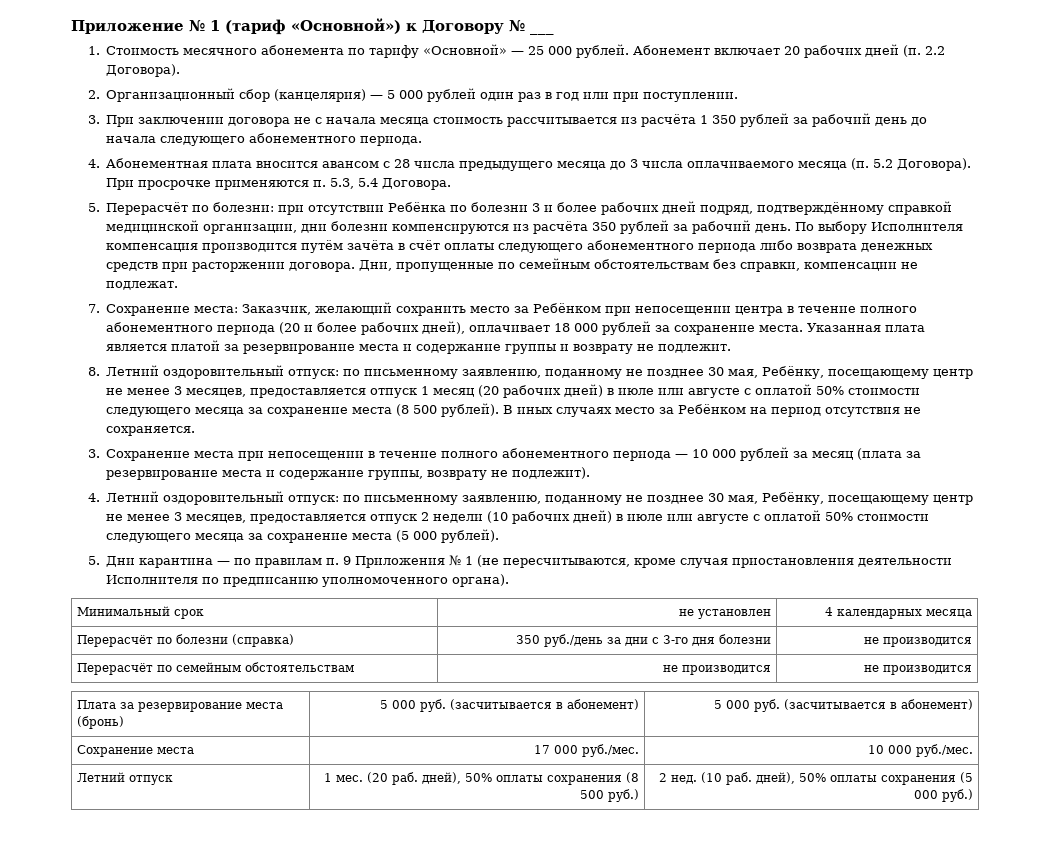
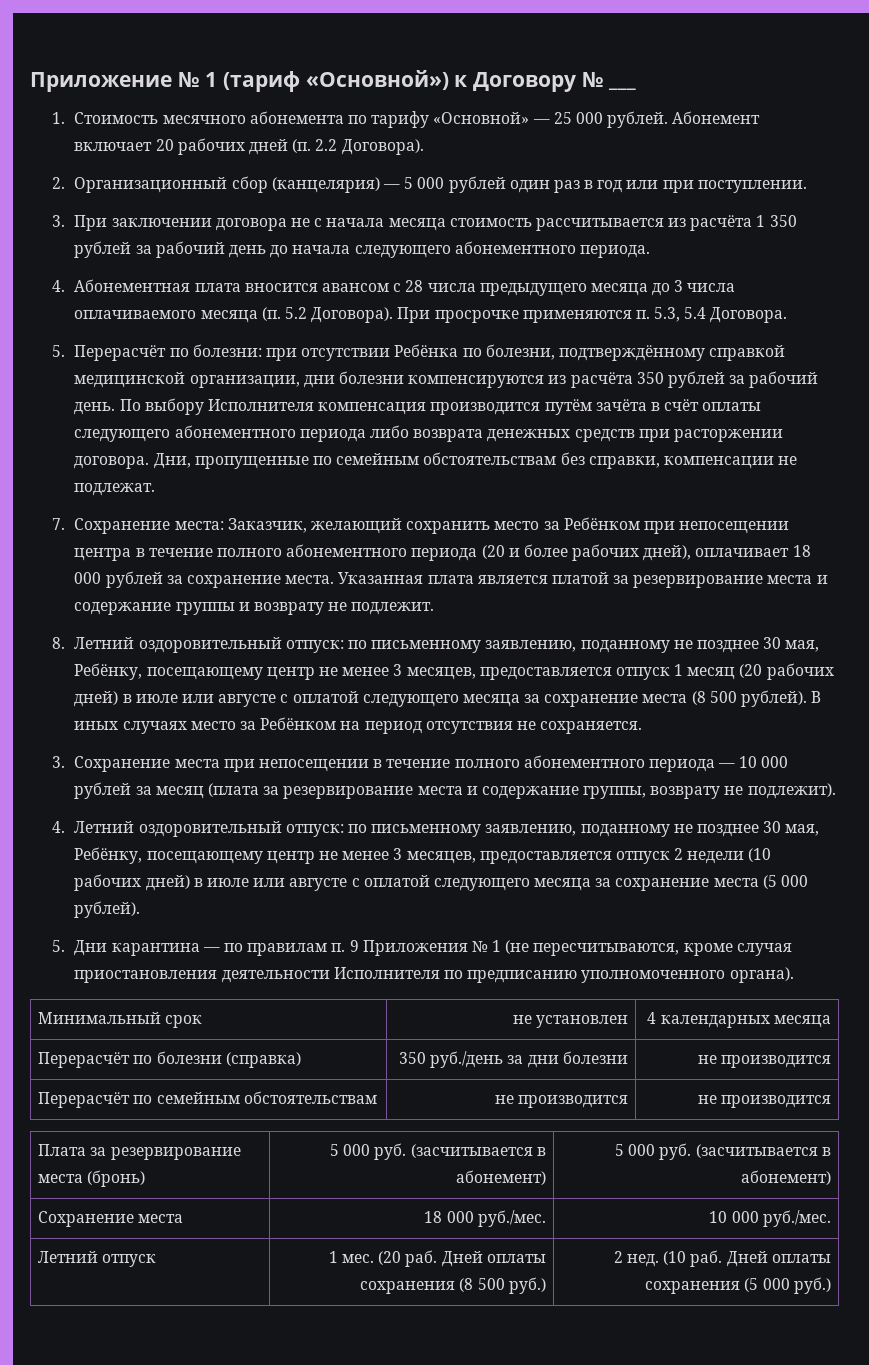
[471,201,754,215] болезни 3 и более рабочих дней подряд, -> [485,344,555,360] болезни,
[816,386,921,395] 50% стоимости -> (359, 697) none
[825,512,930,521] 50% стоимости -> (430, 881) none
[652,635,716,646] с 3-го дня -> (559, 1061) none
[534,745,551,754] 17 -> [424,1211,443,1223] 18
[422,772,493,784] дней), 50% -> [441,1251,483,1267] Дней
[756,772,827,784] дней), 50% -> [726,1251,768,1267] Дней

